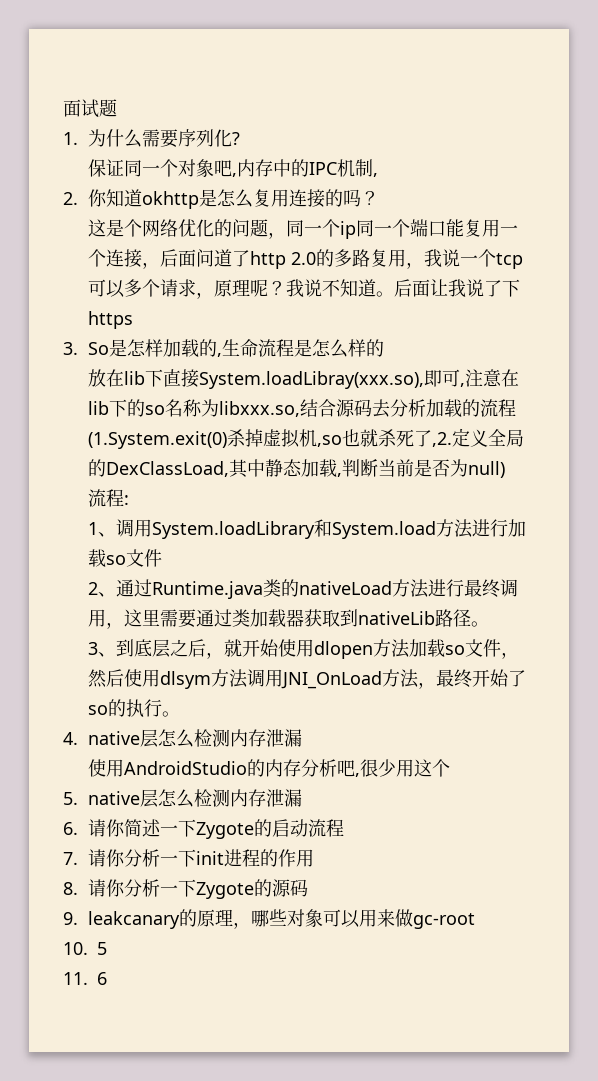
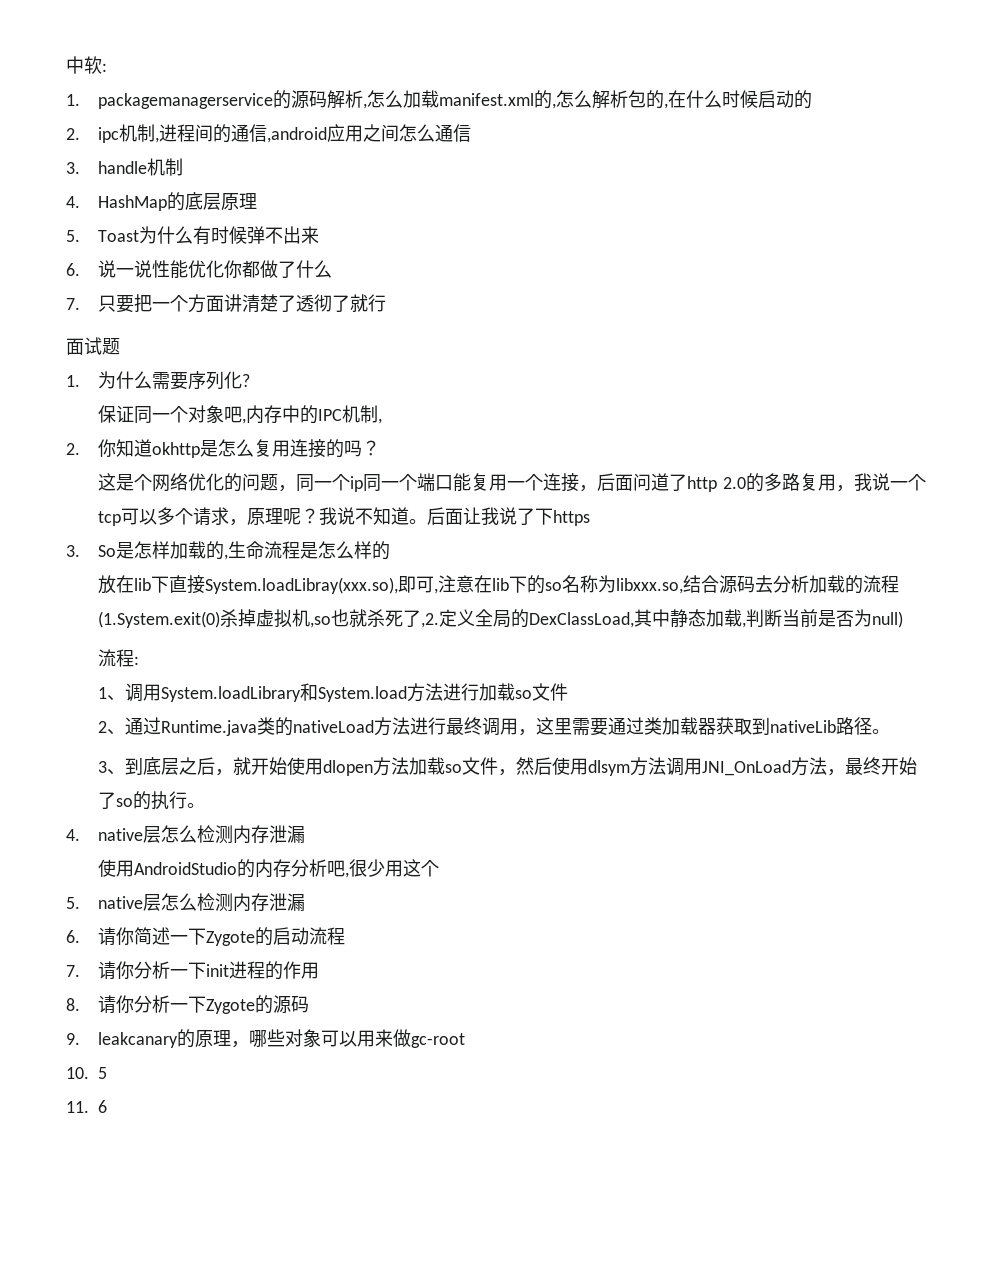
(63, 108) none -> [66,56,107,74] [66,90,812,109] [66,124,471,143] [66,158,183,176] [66,192,257,211] [66,226,319,245] [66,260,332,279] [66,294,386,313] 中软: // 1. packagemanagerservice的源码解析,怎么加载manifest.xml的,怎么解析包的,在什么时候启动的 // 2. ipc机制,进程间的通信,android应用之间怎么通信 // 3. handle机制 // 4. HashMap的底层原理 // 5. Toast为什么有时候弹不出来 // 6.说一说性能优化你都做了什么 // 7.只要把一个方面讲清楚了透彻了就行 //

